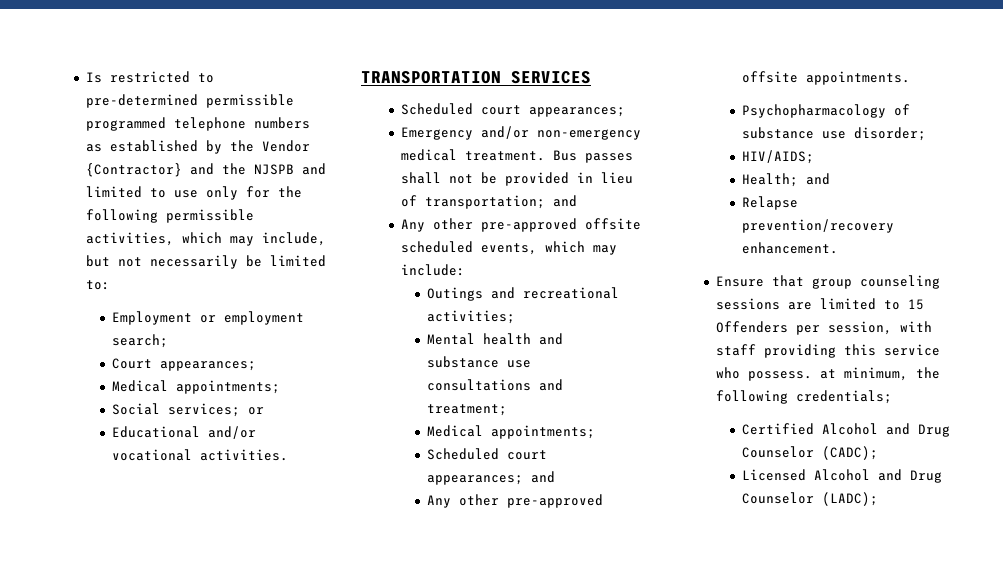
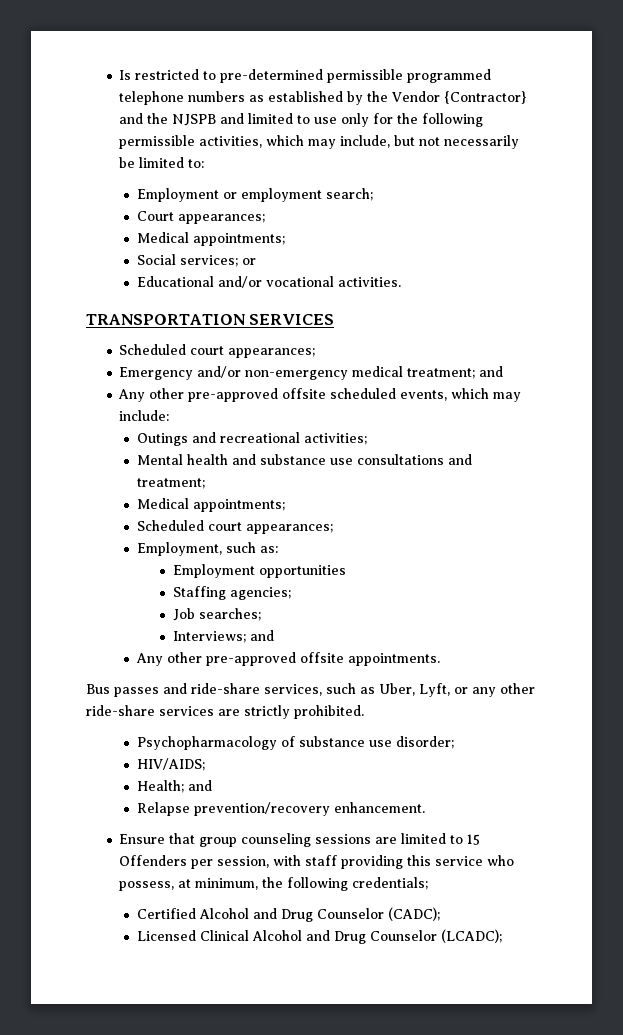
[465,150,634,163] [401,172,634,186] [401,195,546,209] treatment. Bus passes shall not be provided in lieu of transportation; -> [407,368,476,379] treatment;
(523, 480) none -> [137,542,279,556] [172,564,346,578] [172,586,291,600] [172,608,261,621] [172,631,246,643] // Employment, such as: // Employment opportunities // Staffing agencies; // Job searches; // Interviews;
(910, 78) none -> [86,683,535,697] [86,705,364,719] // Bus passes and ride-share services, such as Uber, Lyft, or any other ride-share services are strictly prohibited.
[748,371,813,381] possess. -> [119,881,175,891] possess,
[813,469,942,483] [741,492,878,506] Alcohol and Drug Counselor (LADC); -> [200,929,503,944] Clinical Alcohol and Drug Counselor (LCADC);

